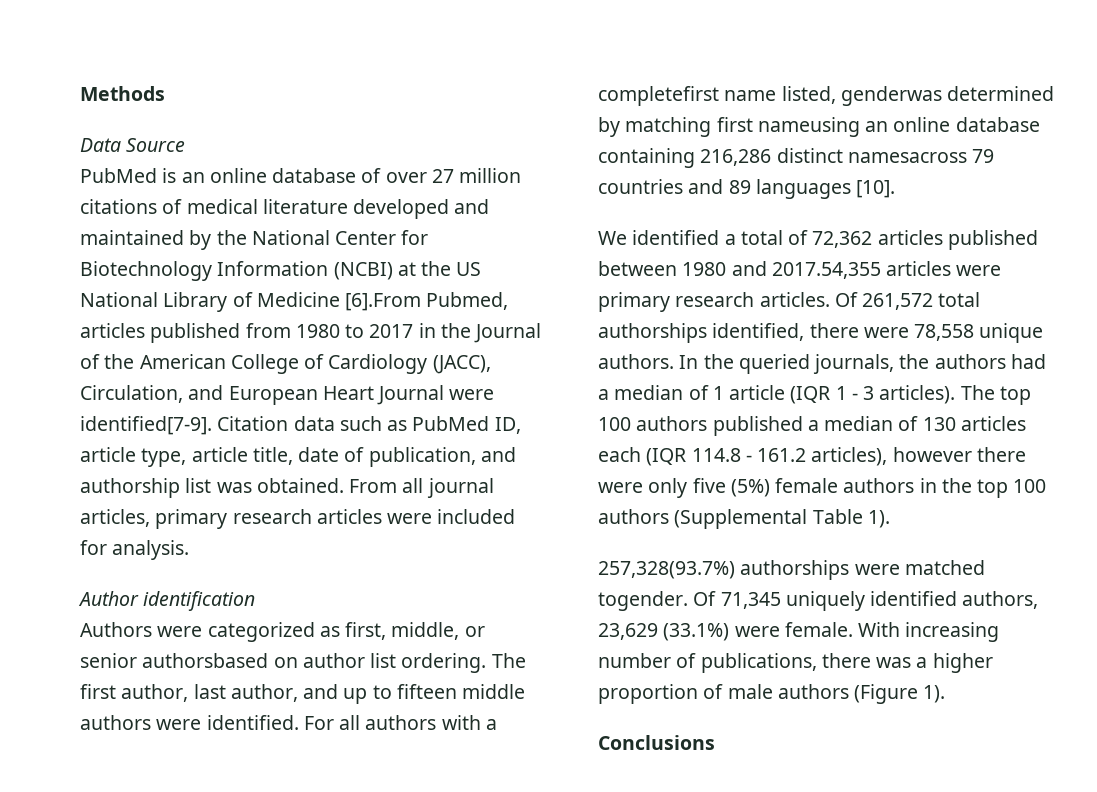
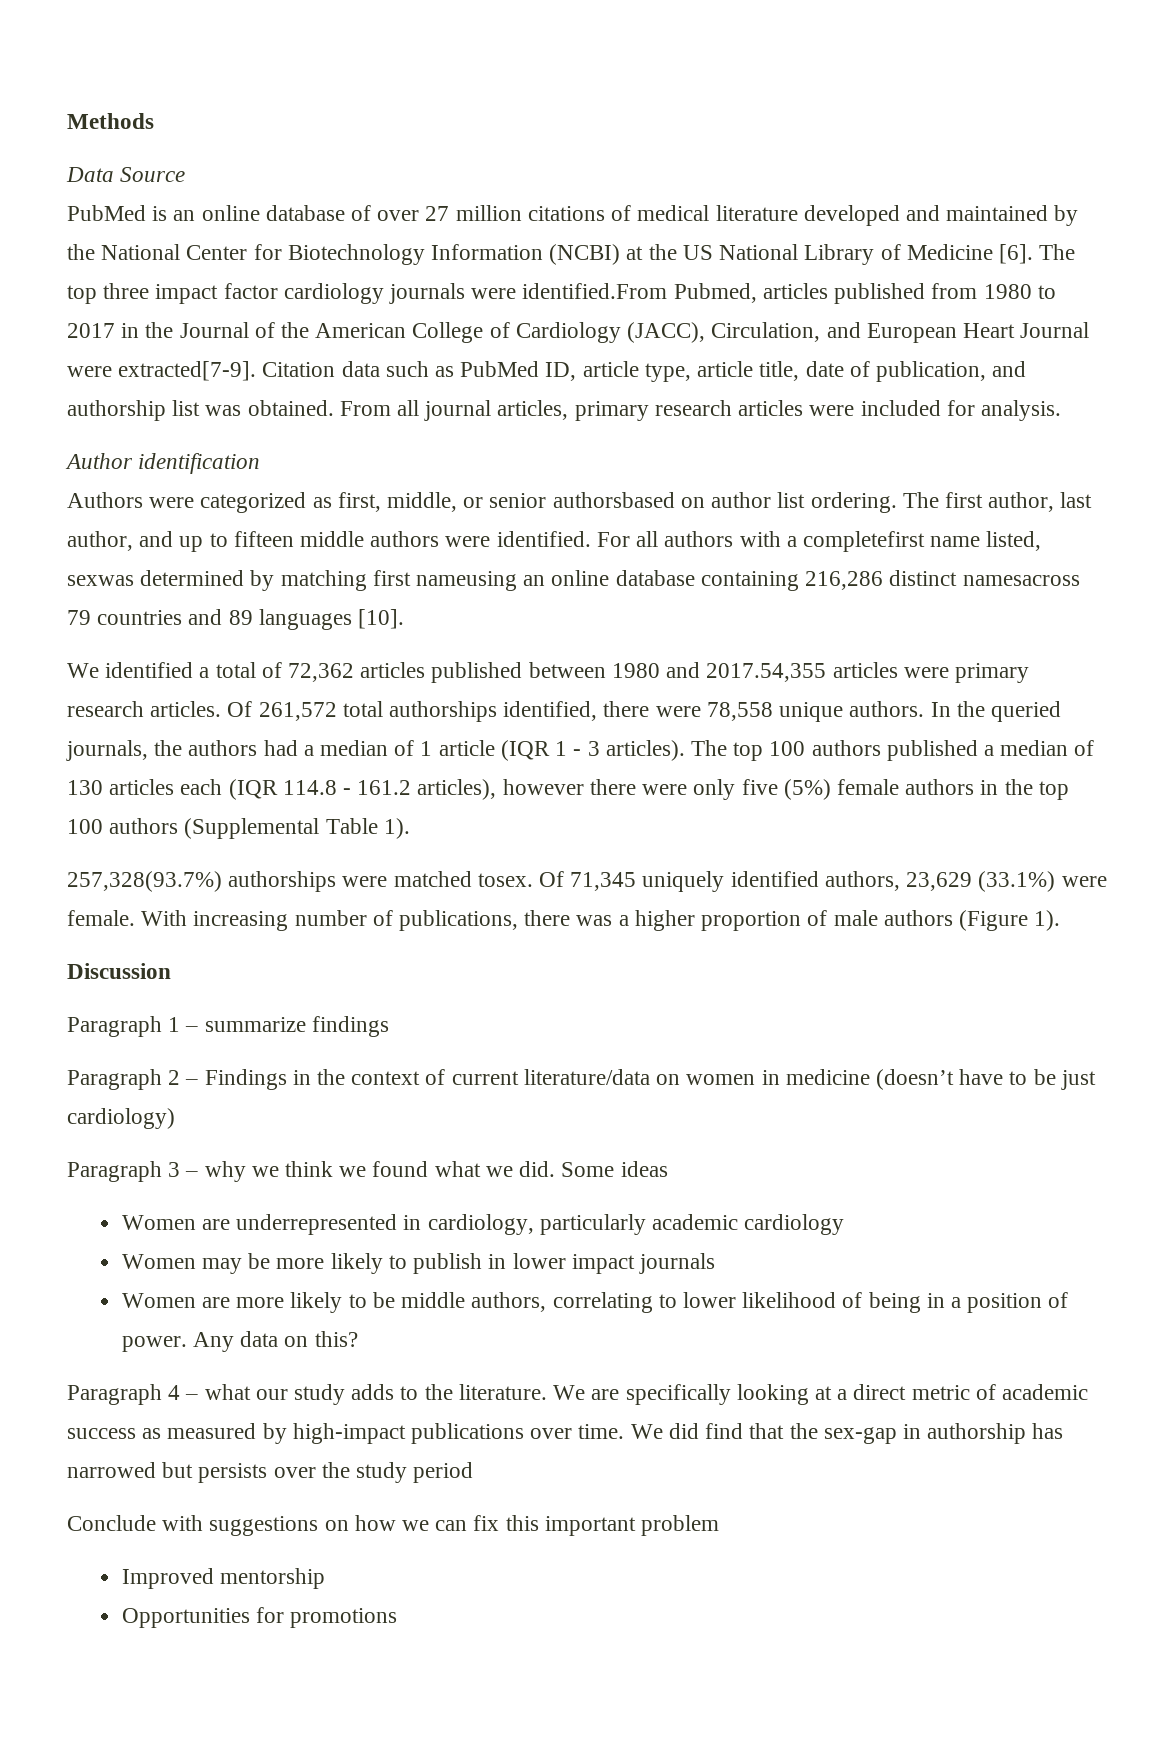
[345,293,422,311] [6].From -> [998,244,1076,264] [67,283,668,304] [6]. The top three impact factor cardiology journals were identified.From
[80,416,212,435] identified[7-9]. -> [118,361,257,381] extracted[7-9].
[840,86,942,106] genderwas -> [67,575,134,586] sexwas
[598,591,688,611] togender. -> [477,873,533,887] tosex.
[598,735,715,750] Conclusions -> [67,963,171,979] [67,1016,389,1037] [67,1069,1096,1090] [67,1108,175,1129] [67,1161,668,1182] [121,1214,845,1235] [121,1253,715,1274] [121,1292,1069,1313] [121,1331,358,1352] [67,1384,1088,1405] [67,1423,1064,1444] [67,1462,474,1483] [67,1515,720,1536] [121,1568,326,1589] [121,1607,398,1628] Discussion // Paragraph 1 – summarize findings // Paragraph 2 – Findings in the context of current literature/data on women in medicine (doesn’t have to be just cardiology) // Paragraph 3 – why we think we found what we did. Some ideas // Women are underrepresented in cardiology, particularly academic cardiology // Women may be more likely to publish in lower impact journals // Women are more likely to be middle authors, correlating to lower likelihood of being in a position of power. Any data on this? // Paragraph 4 – what our study adds to the literature. We are specifically looking at a direct metric of academic success as measured by high-impact publications over time. We did find that the sex-gap in authorship has narrowed but persists over the study period // Conclude with suggestions on how we can fix this important problem // Improved mentorship // Opportunities for promotions

